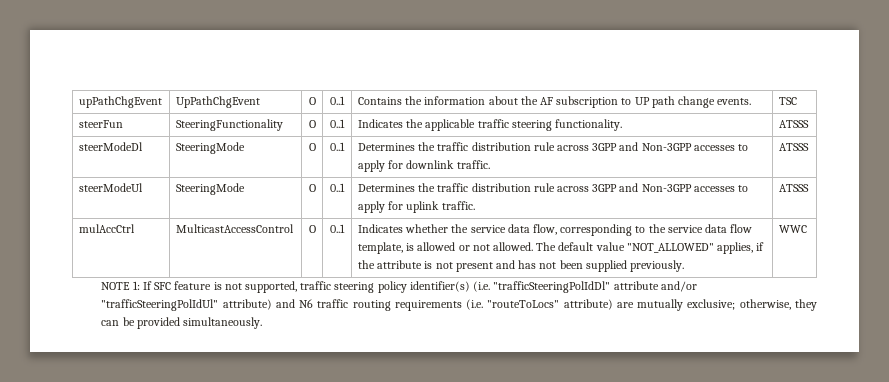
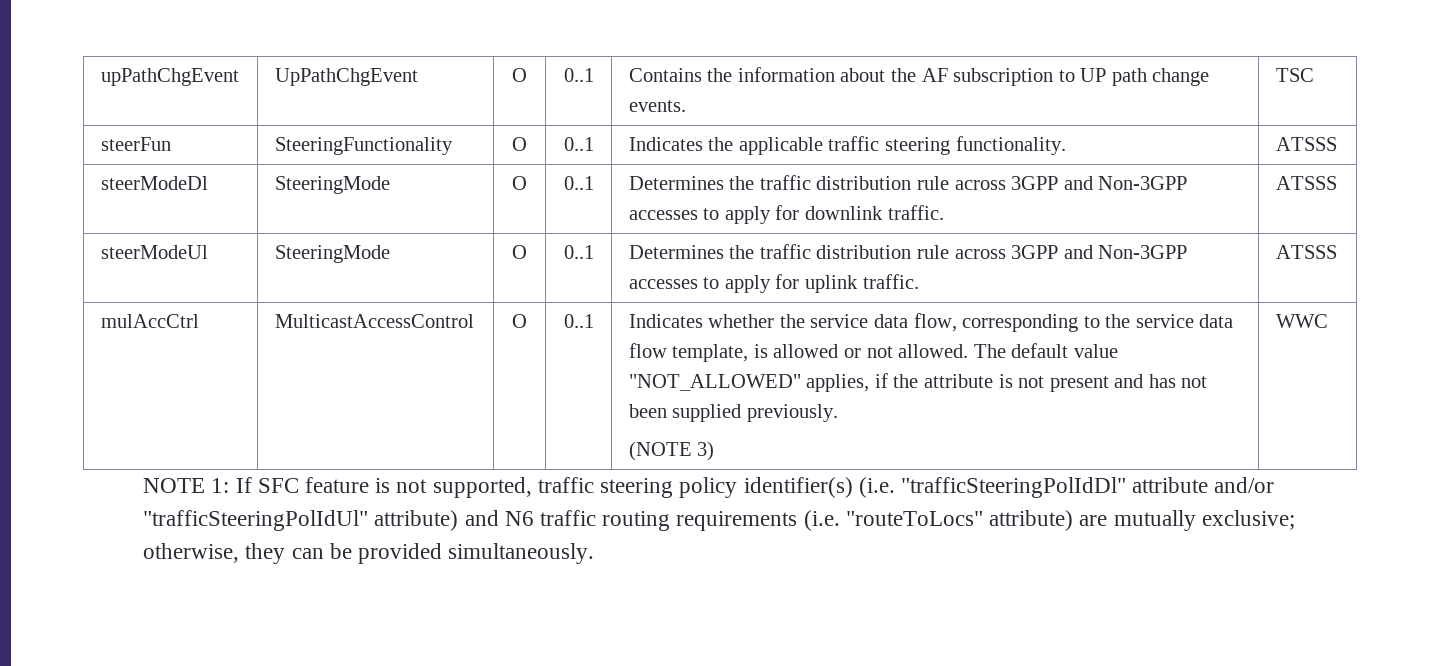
(685, 266) none -> [628,441,715,461] // (NOTE 3)

